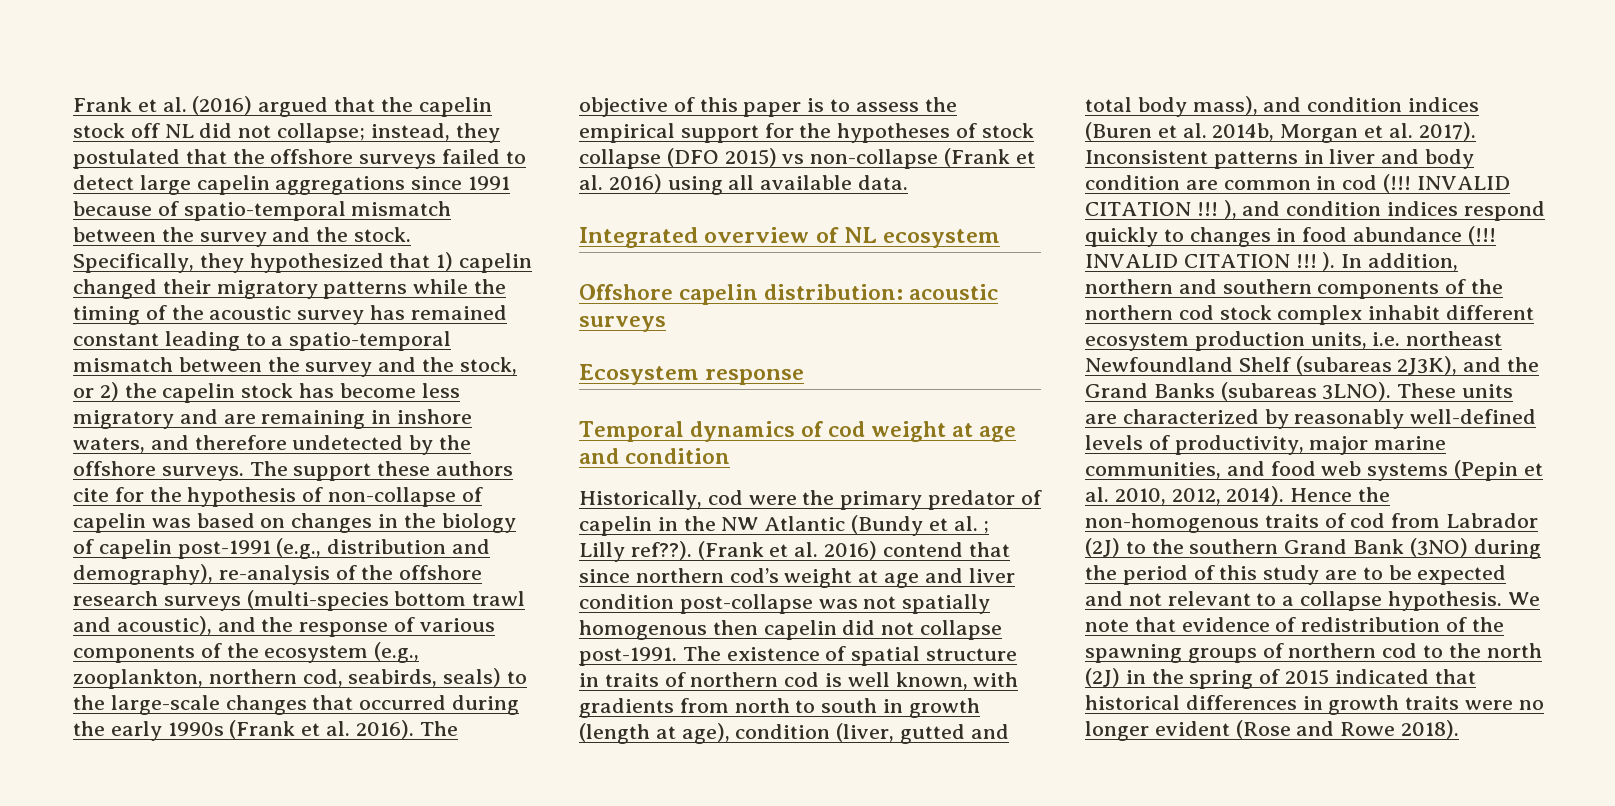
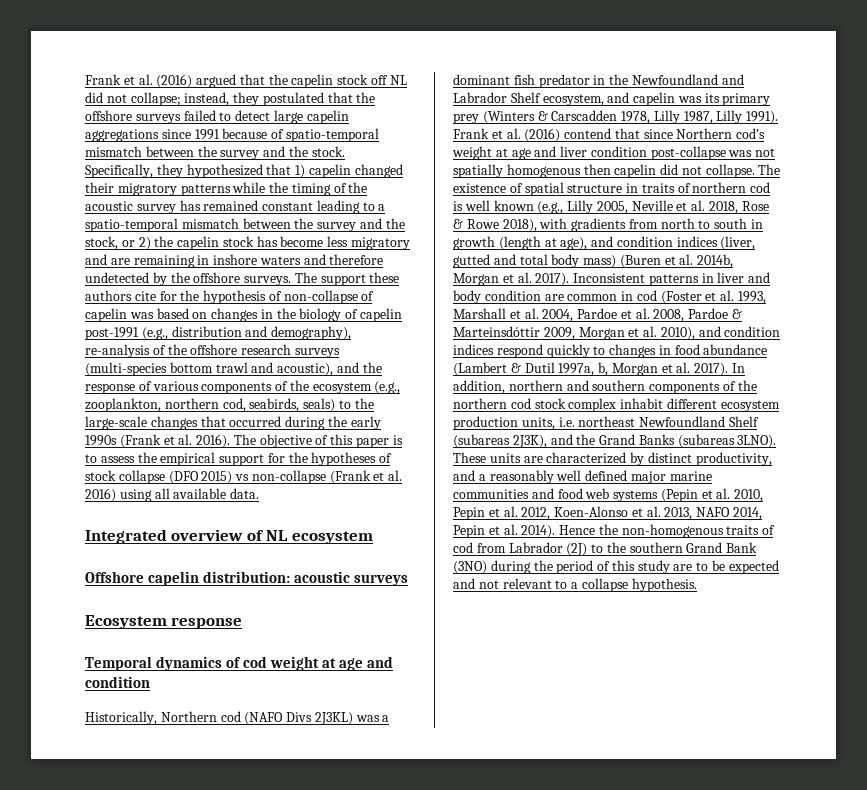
[73,437,145,453] waters, -> [259,256,301,265] waters
[707,490,1042,510] [579,515,990,536] [579,541,878,562] cod were the primary predator of capelin in the NW Atlantic (Bundy et al. ; Lilly ref??). (Frank et al. 2016) -> [160,711,390,725] [453,74,744,88] [453,92,771,106] [453,110,779,124] [453,128,561,142] Northern cod (NAFO Divs 2J3KL) was a dominant fish predator in the Newfoundland and Labrador Shelf ecosystem, and capelin was its primary prey (Winters & Carscadden 1978, Lilly 1987, Lilly 1991). Frank et al. (2016)
[635,568,724,583] northern -> [676,128,733,139] Northern
[920,620,1003,640] [579,647,677,666] collapse post-1991. -> [705,164,755,178] collapse.
[895,672,968,690] known, -> [493,200,769,214] [453,219,537,232] known (e.g., Lilly 2005, Neville et al. 2018, Rose & Rowe 2018),
[735,724,831,739] condition -> [591,236,718,247] and condition indices
[1192,96,1480,115] mass), and condition indices -> [583,255,617,268] mass)
[1383,174,1510,193] [1085,200,1237,219] (!!! INVALID CITATION !!! ), -> [660,290,767,304] [453,308,743,322] [453,326,695,340] (Foster et al. 1993, Marshall et al. 2004, Pardoe et al. 2008, Pardoe & Marteinsdóttir 2009, Morgan et al. 2010),
[1467,226,1496,245] [1085,252,1336,271] (!!! INVALID CITATION !!! ). -> [453,362,729,376] (Lambert & Dutil 1997a, b, Morgan et al. 2017).
[1294,409,1537,429] [1085,435,1304,455] reasonably well-defined levels of productivity, -> [647,452,772,466] [453,470,628,484] distinct productivity, and a reasonably well defined
[1085,462,1221,479] communities, -> [453,489,529,499] communities
[1171,488,1221,505] 2012, -> [453,506,763,520] [453,524,518,538] Pepin et al. 2012, Koen-Alonso et al. 2013, NAFO 2014, Pepin et al.
[1507,592,1540,606] [1085,617,1504,632] [1085,643,1542,663] [1085,668,1476,689] [1085,695,1544,715] [1085,720,1460,741] We note that evidence of redistribution of the spawning groups of northern cod to the north (2J) in the spring of 2015 indicated that historical differences in growth traits were no longer evident (Rose and Rowe 2018). -> (697, 585) none

